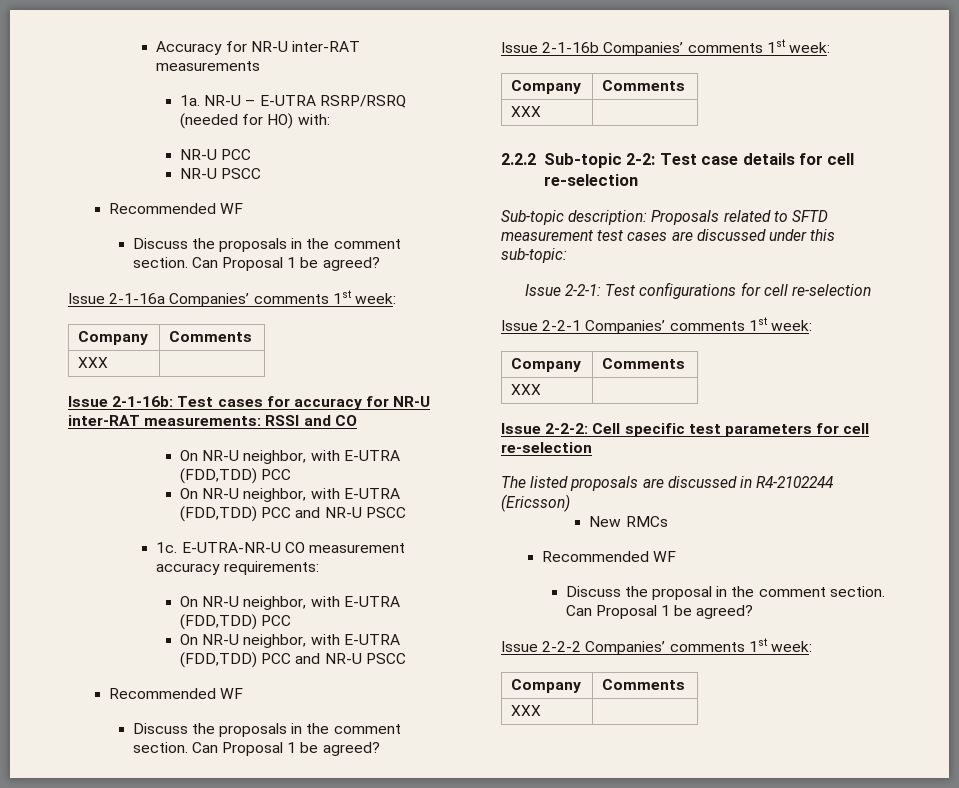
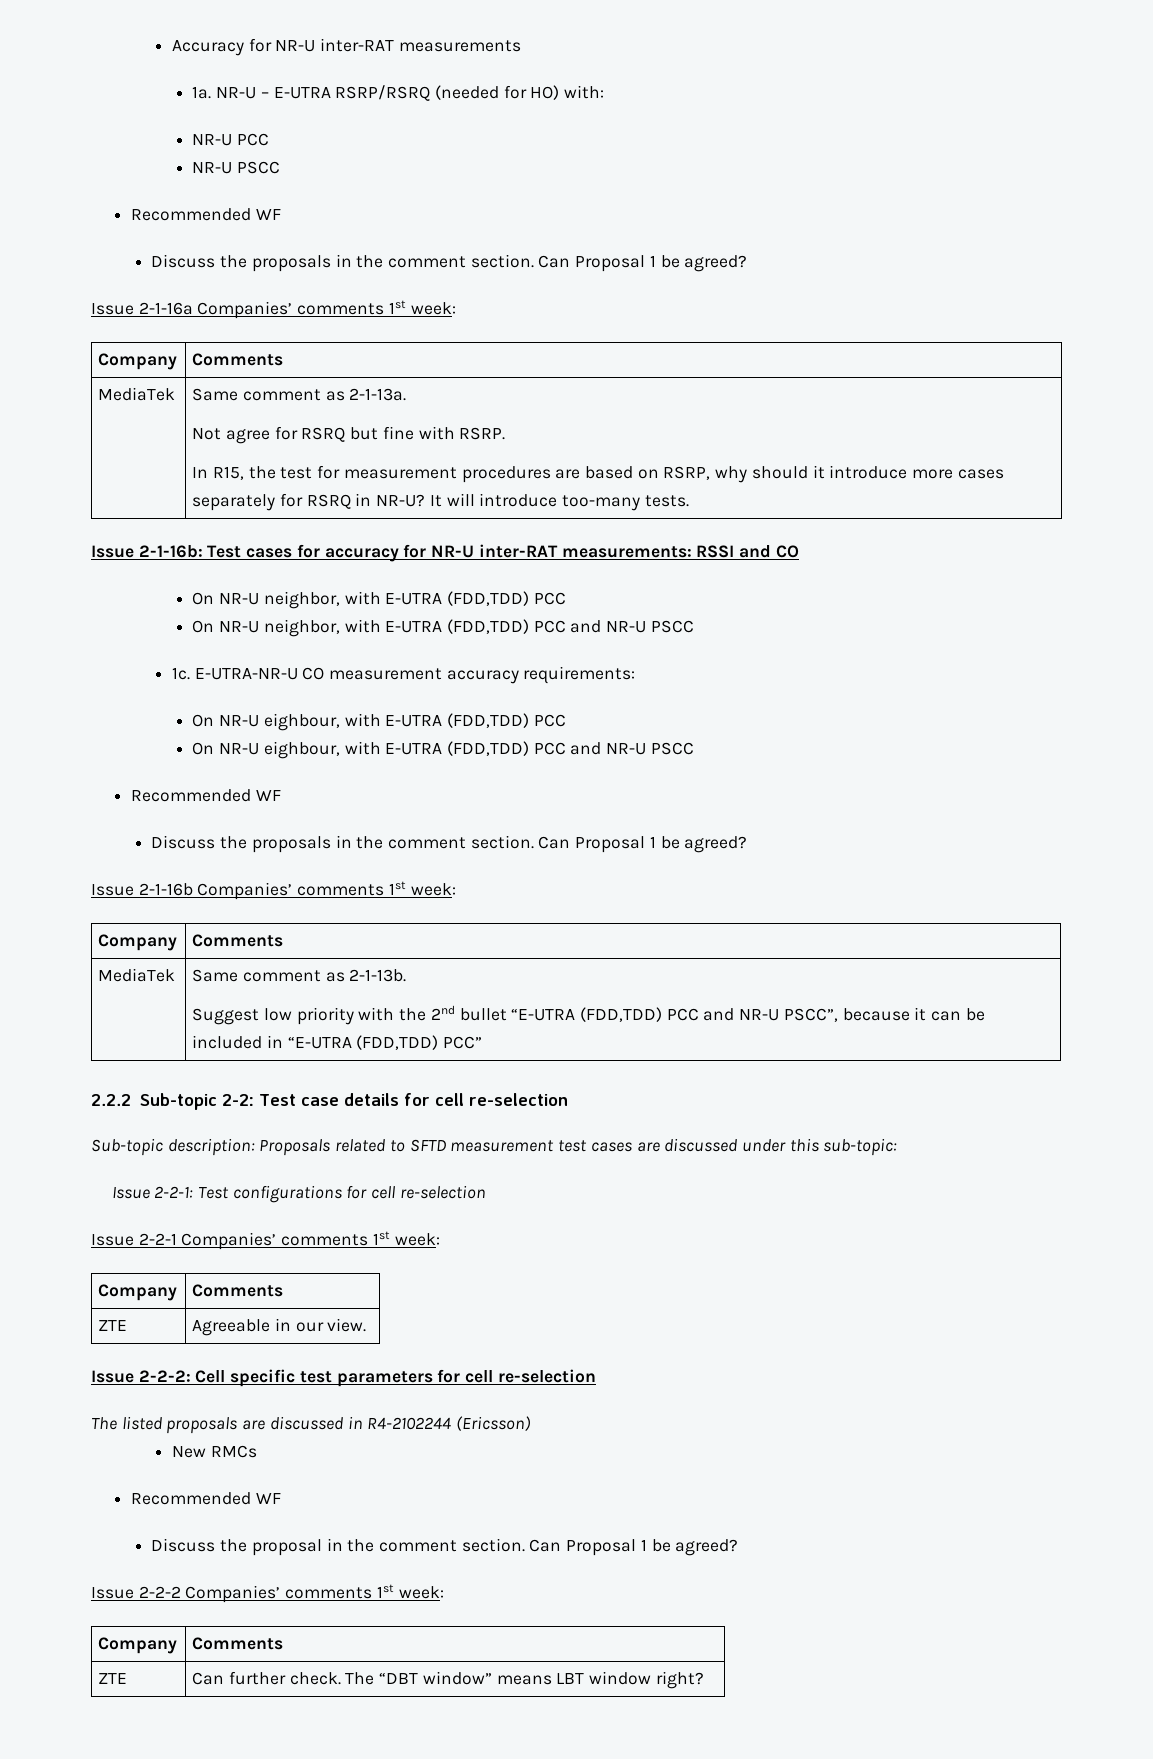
[78,357,109,368] XXX | -> [98,387,176,401] [192,388,407,401] [192,426,506,444] [192,465,1004,483] [192,493,689,511] MediaTek | Same comment as 2-1-13a. // Not agree for RSRQ but fine with RSRP. // In R15, the test for measurement procedures are based on RSRP, why should it introduce more cases separately for RSRQ in NR-U? It will introduce too-many tests.
[243,596,400,610] [180,614,292,630] [180,634,307,648] neighbor, with E-UTRA (FDD,TDD) PCC // On NR-U neighbor, -> [263,713,566,731] [192,741,340,759] eighbour, with E-UTRA (FDD,TDD) PCC // On NR-U eighbour,
[511,106,542,117] XXX | -> [98,968,176,982] [192,969,407,982] [192,1005,985,1025] [192,1035,483,1050] MediaTek | Same comment as 2-1-13b. // Suggest low priority with the 2nd bullet “E-UTRA (FDD,TDD) PCC and NR-U PSCC”, because it can be included in “E-UTRA (FDD,TDD) PCC”
[511,384,542,395] XXX | -> [98,1320,128,1331] [192,1318,367,1336] ZTE | Agreeable in our view.
[511,705,542,716] XXX | -> [98,1673,128,1684] [192,1671,704,1689] ZTE | Can further check. The “DBT window” means LBT window right?

